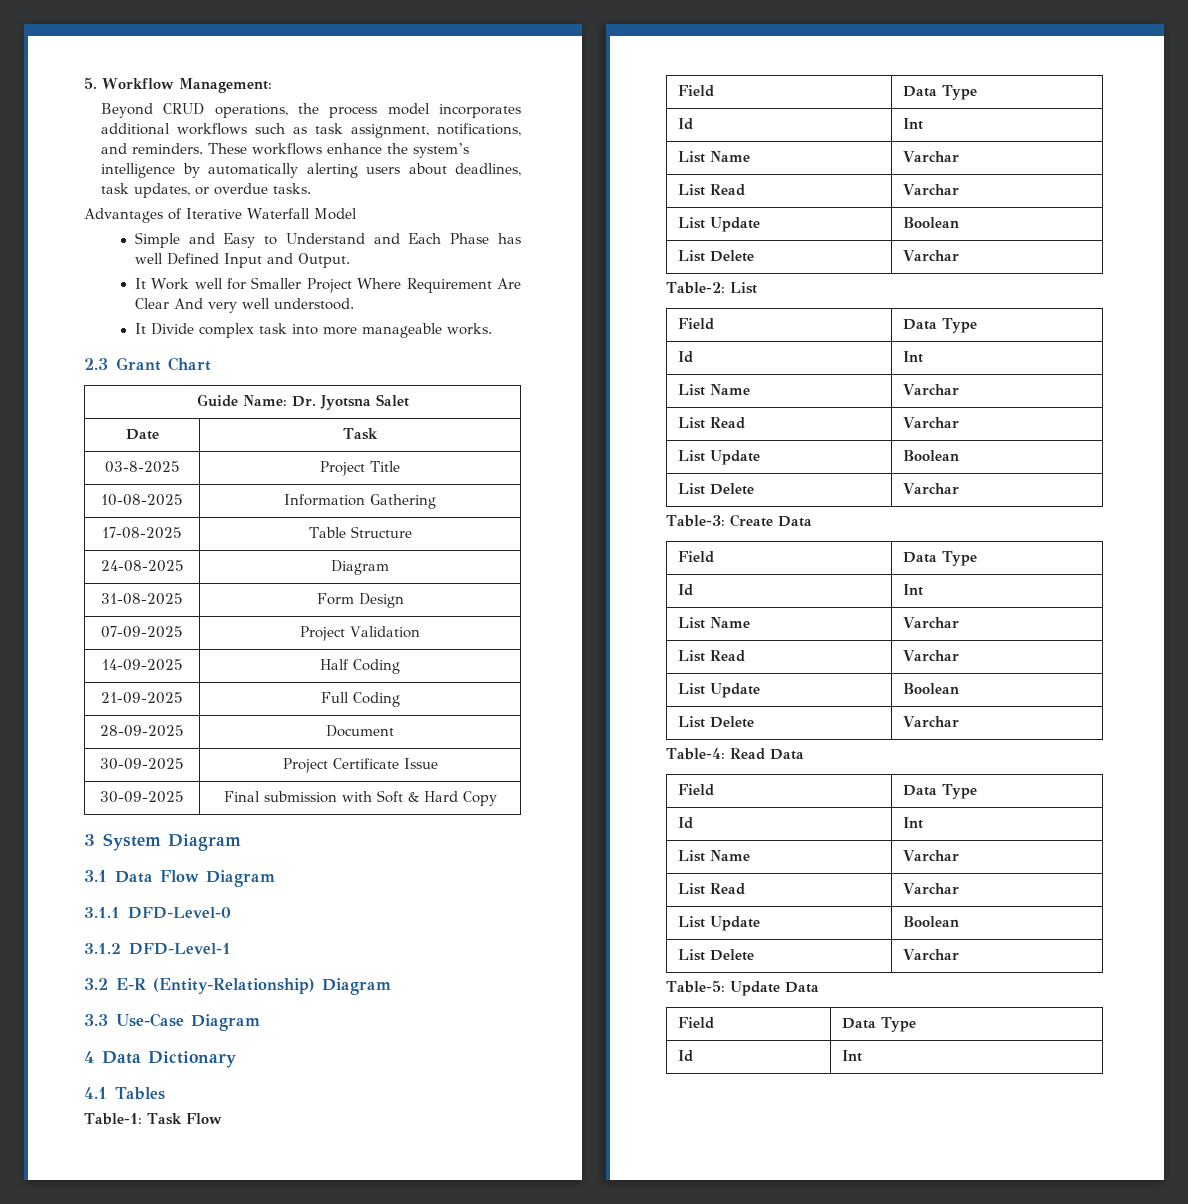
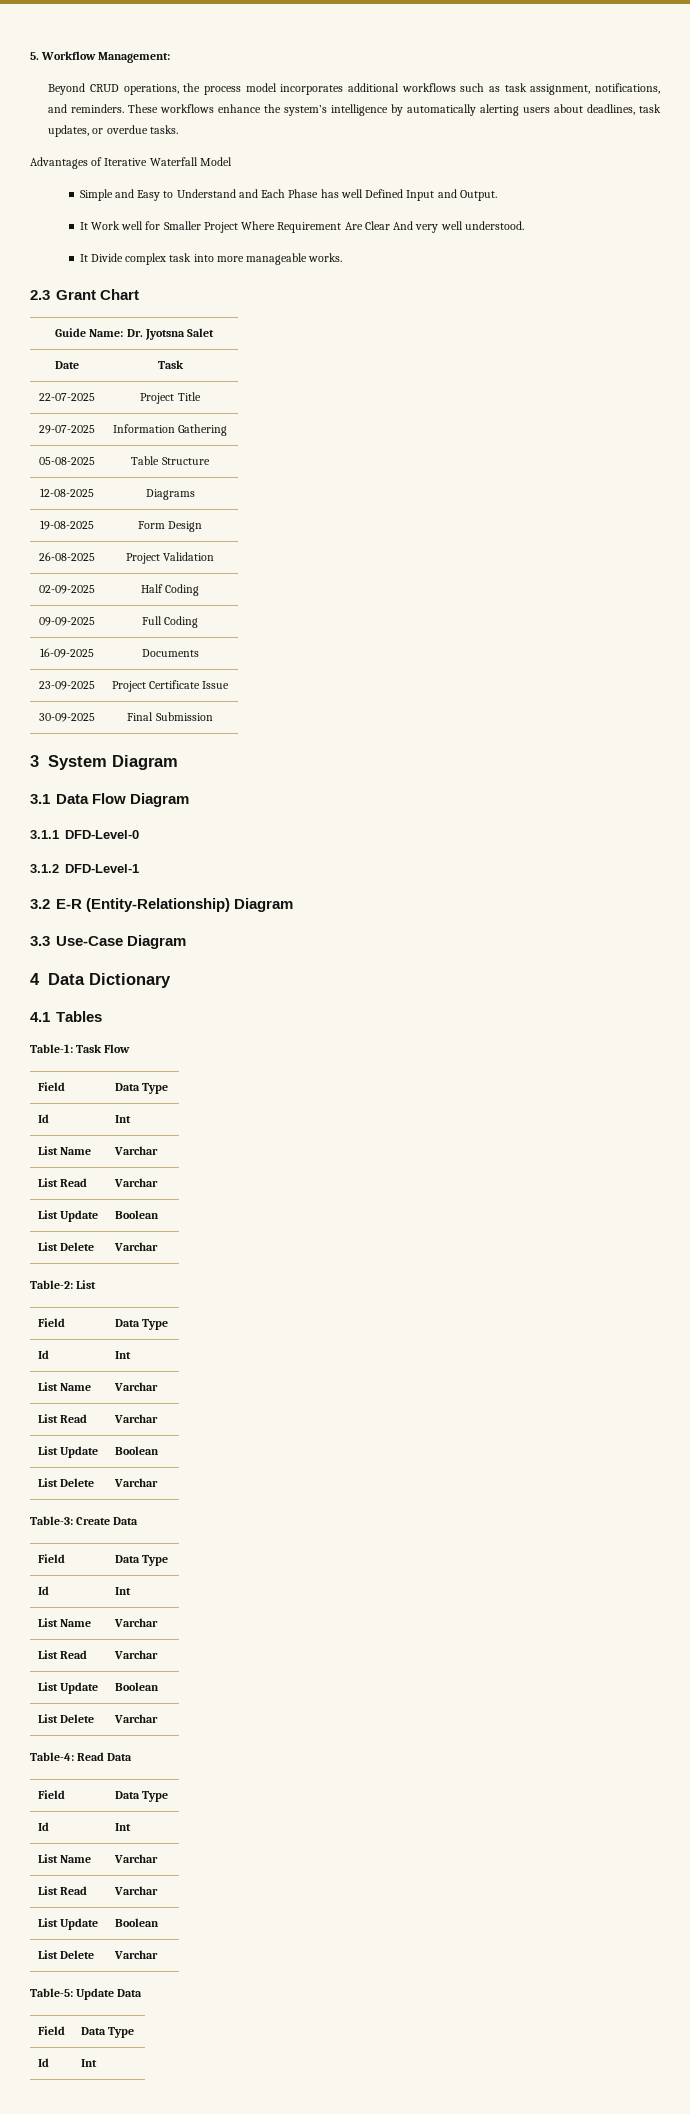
[104,461,180,473] 03-8-2025 -> [38,393,95,401] 22-07-2025
[101,494,183,506] 10-08-2025 -> [38,425,95,434] 29-07-2025
[102,527,182,539] 17-08-2025 -> [38,457,95,465] 05-08-2025
[100,560,184,572] [331,560,389,575] [101,593,183,605] 24-08-2025 | Diagram // 31-08-2025 -> [39,488,94,497] [145,489,195,500] [39,520,94,530] 12-08-2025 | Diagrams // 19-08-2025
[101,626,183,638] 07-09-2025 -> [38,552,95,561] 26-08-2025
[101,659,183,671] 14-09-2025 -> [38,585,95,594] 02-09-2025
[101,692,183,704] 21-09-2025 -> [38,617,95,626] 09-09-2025
[100,725,184,737] [326,725,394,737] [100,758,184,770] 28-09-2025 | Document // 30-09-2025 -> [39,648,94,658] [141,649,199,657] [38,681,95,690] 16-09-2025 | Documents // 23-09-2025
[263,790,497,806] submission with Soft & Hard Copy -> [155,712,213,721] Submission

